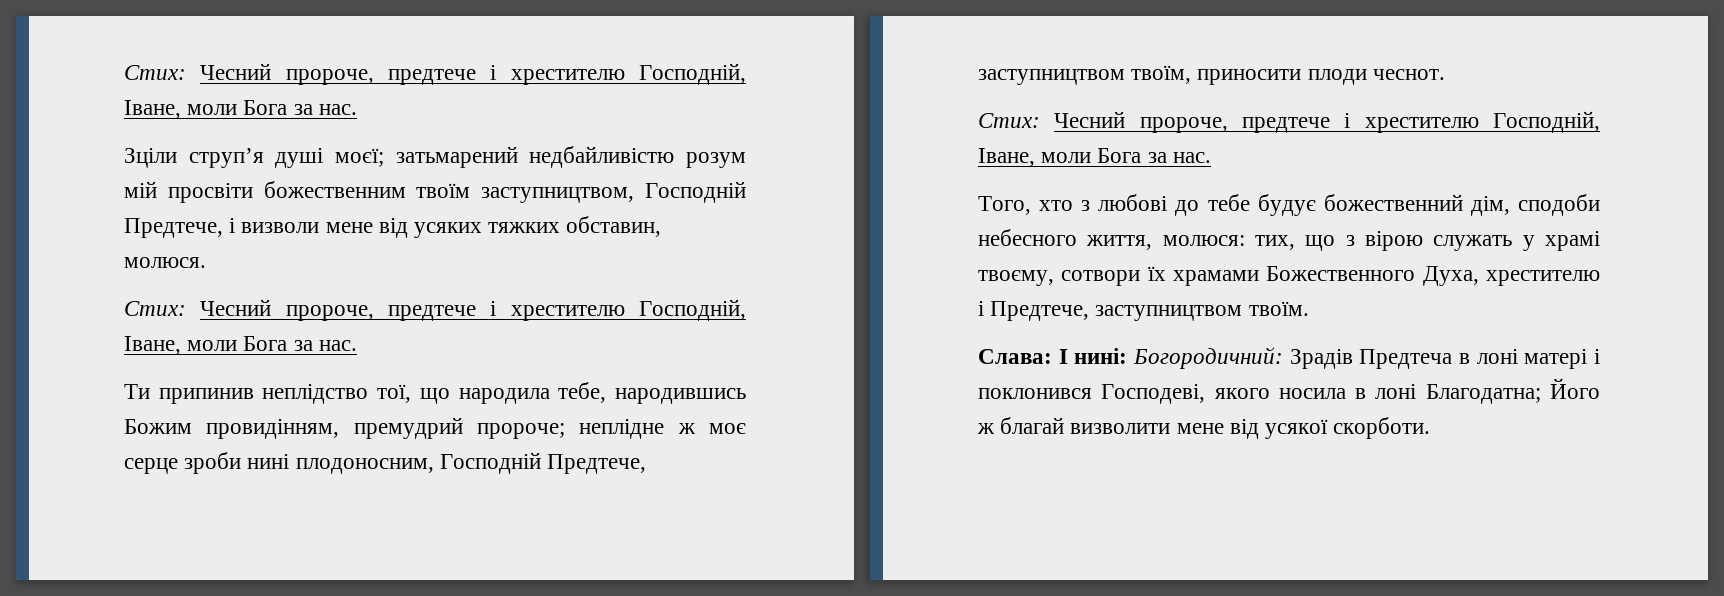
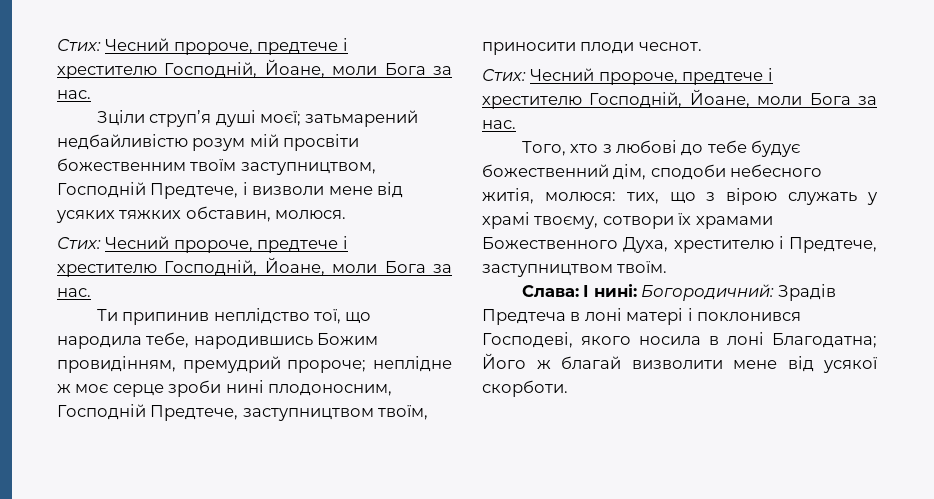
[124,63,746,85] [124,100,181,119] Стих: Чесний пророче, предтече і хрестителю Господній, Іване, -> [57,38,348,55] [57,59,325,79] Стих: Чесний пророче, предтече і хрестителю Господній, Йоане,
[124,336,181,355] Іване, -> [264,257,325,276] Йоане,
[978,148,1035,167] Іване, -> [689,89,750,108] Йоане,
[1086,235,1153,250] життя, -> [482,188,534,204] житія,

